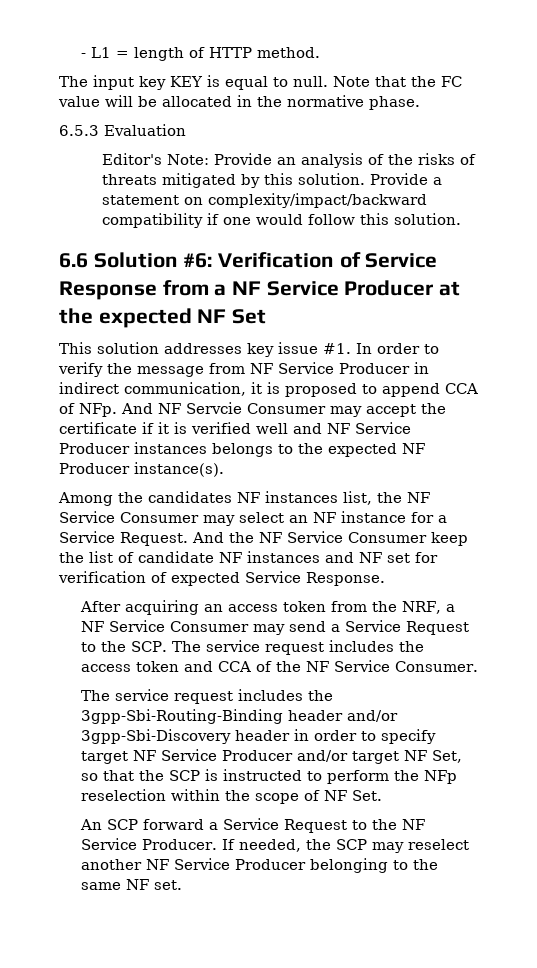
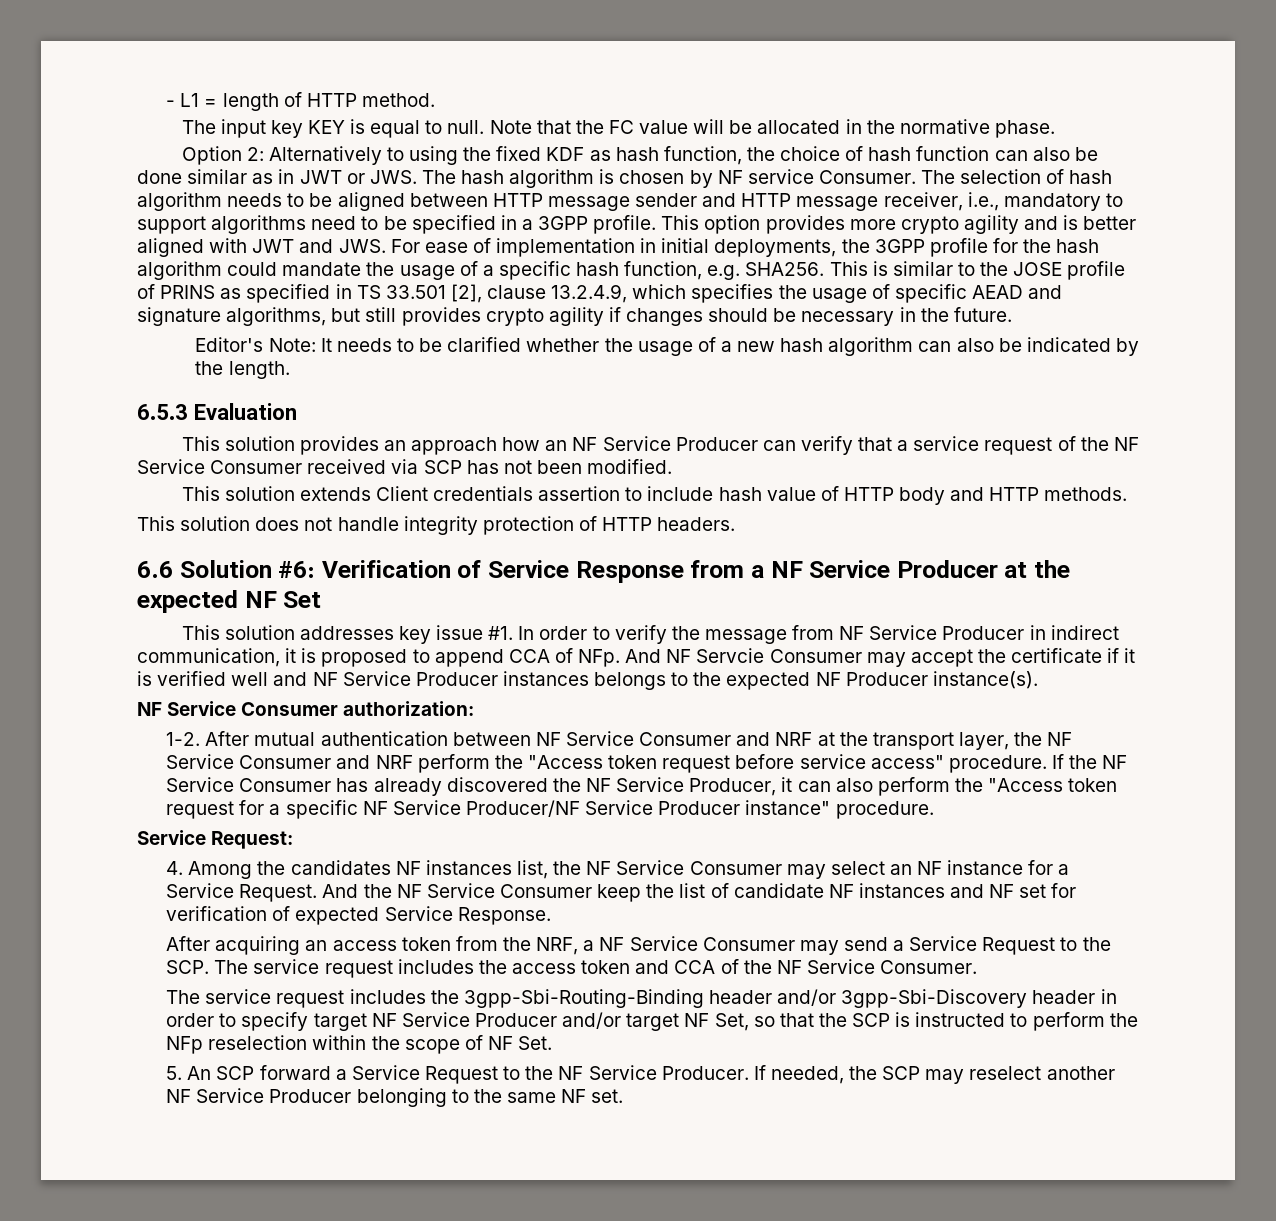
[59,124,186,136] [102,153,477,168] [102,173,443,188] [102,193,428,208] [102,213,462,228] 6.5.3 Evaluation // Editor's Note: Provide an analysis of the risks of threats mitigated by this solution. Provide a statement on complexity/impact/backward compatibility if one would follow this solution. -> [181,146,1098,165] [137,169,1113,188] [137,192,1123,211] [137,215,1137,234] [137,238,1100,257] [137,261,1126,280] [137,284,1063,303] [137,307,1012,326] [195,337,1139,356] [195,361,290,379] [137,403,297,420] [181,436,1139,455] [137,459,673,474] [181,486,1128,505] [137,516,736,535] Option 2: Alternatively to using the fixed KDF as hash function, the choice of hash function can also be done similar as in JWT or JWS. The hash algorithm is chosen by NF service Consumer. The selection of hash algorithm needs to be aligned between HTTP message sender and HTTP message receiver, i.e., mandatory to support algorithms need to be specified in a 3GPP profile. This option provides more crypto agility and is better aligned with JWT and JWS. For ease of implementation in initial deployments, the 3GPP profile for the hash algorithm could mandate the usage of a specific hash function, e.g. SHA256. This is similar to the JOSE profile of PRINS as specified in TS 33.501 [2], clause 13.2.4.9, which specifies the usage of specific AEAD and signature algorithms, but still provides crypto agility if changes should be necessary in the future. // Editor's Note: It needs to be clarified whether the usage of a new hash algorithm can also be indicated by the length. // 6.5.3 Evaluation // This solution provides an approach how an NF Service Producer can verify that a service request of the NF Service Consumer received via SCP has not been modified. // This solution extends Client credentials assertion to include hash value of HTTP body and HTTP methods. // This solution does not handle integrity protection of HTTP headers.
(224, 469) none -> [137,701,475,716] [166,731,1073,750] [166,754,1128,773] [166,777,1118,796] [166,800,934,819] [137,830,294,849] [166,861,184,875] NF Service Consumer authorization: // 1-2. After mutual authentication between NF Service Consumer and NRF at the transport layer, the NF Service Consumer and NRF perform the "Access token request before service access" procedure. If the NF Service Consumer has already discovered the NF Service Producer, it can also perform the "Access token request for a specific NF Service Producer/NF Service Producer instance" procedure. // Service Request: // 4.
(382, 795) none -> [166,1066,183,1080] 5.

